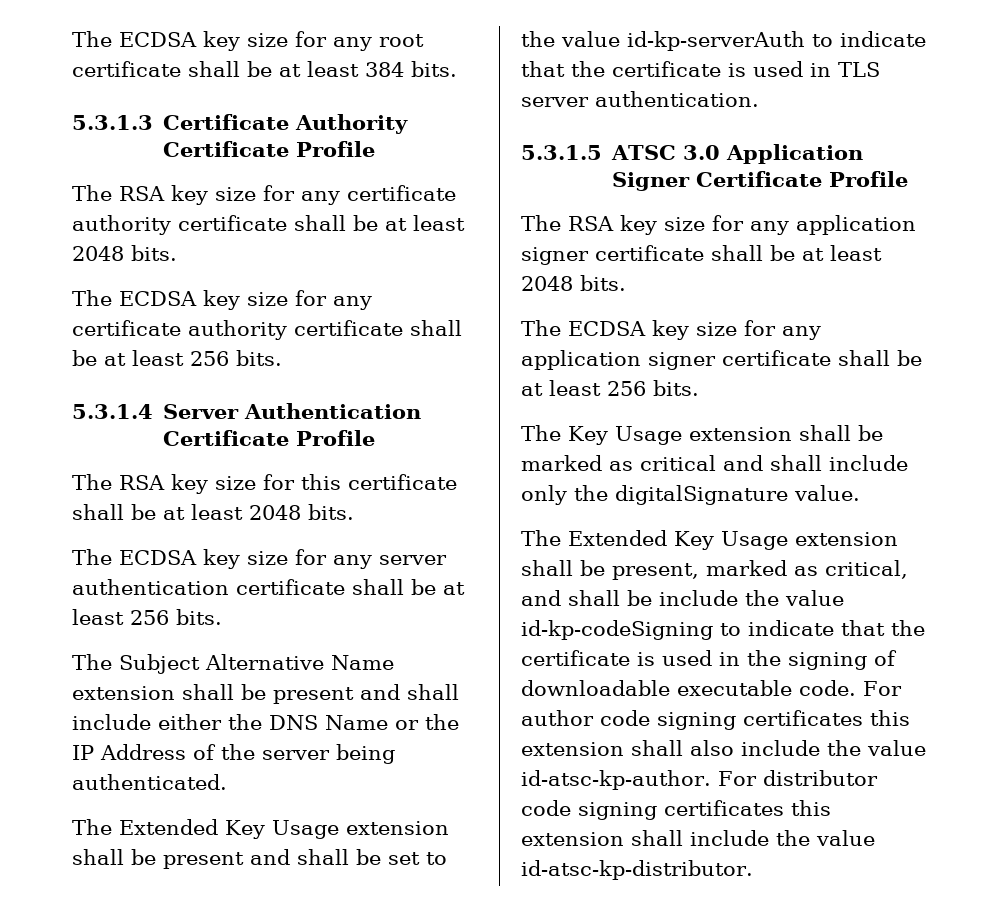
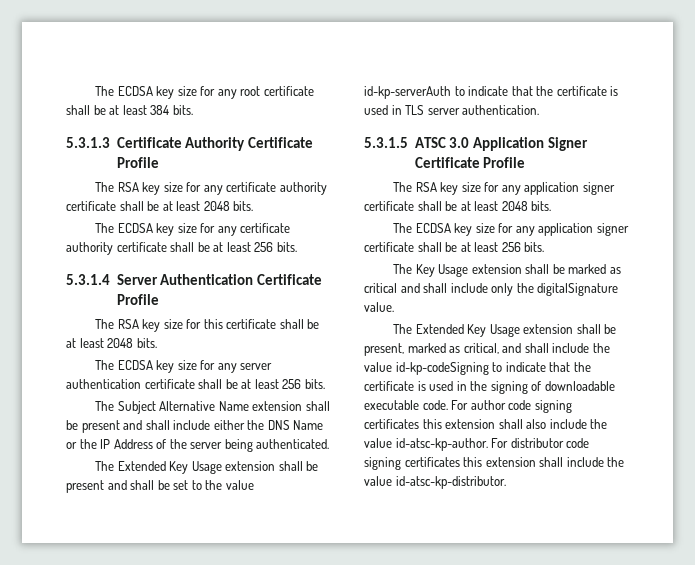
[627,590,652,606] be -> (549, 348) none

